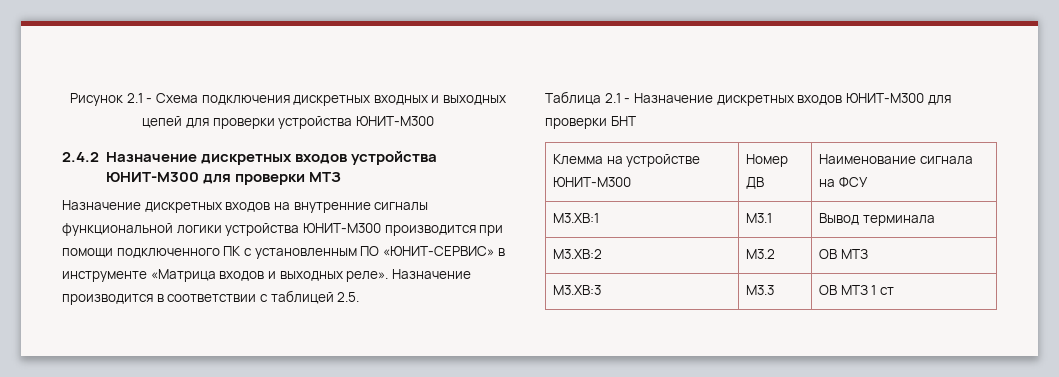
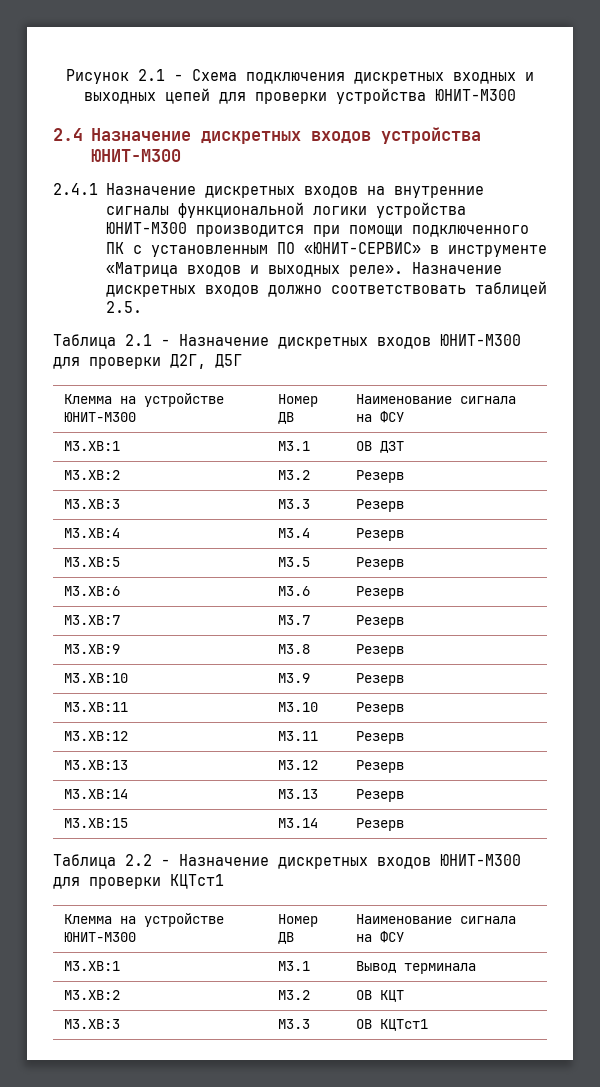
[62,152,99,162] 2.4.2 -> [53,128,83,141] 2.4
[202,172,341,185] для проверки МТЗ // -> [53,183,98,195] // 2.4.1
[62,294,268,305] производится в соответствии с -> [105,285,466,297] дискретных входов должно соответствовать
[610,116,636,126] БНТ -> [170,354,242,369] [63,393,224,407] [63,412,136,422] [277,394,318,407] [277,412,294,424] [355,394,516,404] [355,410,404,423] [63,441,120,451] [277,441,310,451] [355,441,404,453] [63,470,120,480] [277,470,310,480] [355,470,404,483] [63,499,120,509] [277,499,310,509] [355,499,404,512] [63,528,120,538] [277,528,310,538] [355,528,404,541] [63,557,120,567] [277,557,310,567] [355,557,404,570] [63,586,120,596] [277,586,310,596] [355,586,404,599] [63,615,120,625] [277,615,310,625] [355,615,404,628] [63,644,120,654] [277,644,310,654] [355,644,404,657] [63,673,128,683] [277,673,310,683] [355,673,404,686] [63,702,128,712] [277,702,318,712] [355,702,404,715] [63,731,128,741] [277,731,318,741] [355,731,404,744] [63,760,128,770] [277,760,318,770] [355,760,404,773] [63,789,128,799] [277,789,318,799] [355,789,404,802] [63,818,128,828] [277,818,318,828] [355,818,404,831] [53,854,521,869] [53,874,224,889] Д2Г, Д5Г // Клемма на устройстве ЮНИТ-М300 | Номер ДВ | Наименование сигнала на ФСУ // М3.XB:1 | М3.1 | ОВ ДЗТ // М3.XB:2 | М3.2 | Резерв // М3.XB:3 | М3.3 | Резерв // М3.XB:4 | М3.4 | Резерв // М3.XB:5 | М3.5 | Резерв // М3.XB:6 | М3.6 | Резерв // М3.XB:7 | М3.7 | Резерв // М3.XB:9 | М3.8 | Резерв // М3.XB:10 | М3.9 | Резерв // М3.XB:11 | М3.10 | Резерв // М3.XB:12 | М3.11 | Резерв // М3.XB:13 | М3.12 | Резерв // М3.XB:14 | М3.13 | Резерв // М3.XB:15 | М3.14 | Резерв // Таблица 2.2 - Назначение дискретных входов ЮНИТ-М300 для проверки КЦТст1
[840,249,868,259] МТЗ -> [379,990,404,1002] КЦТ
[840,285,894,295] МТЗ 1 ст -> [379,1019,428,1031] КЦТст1

